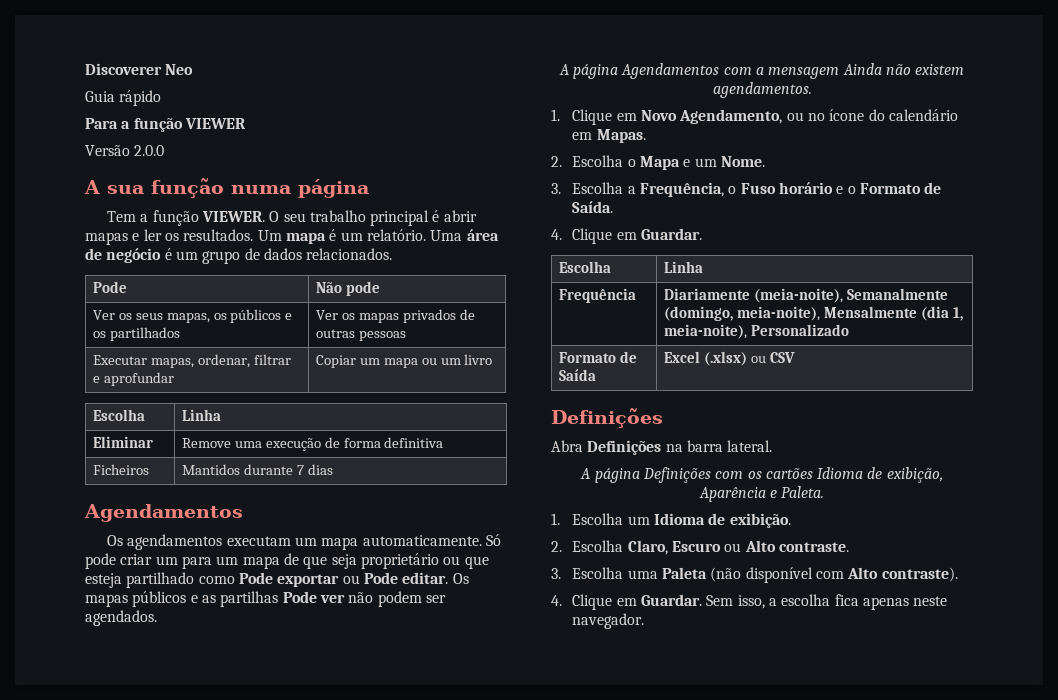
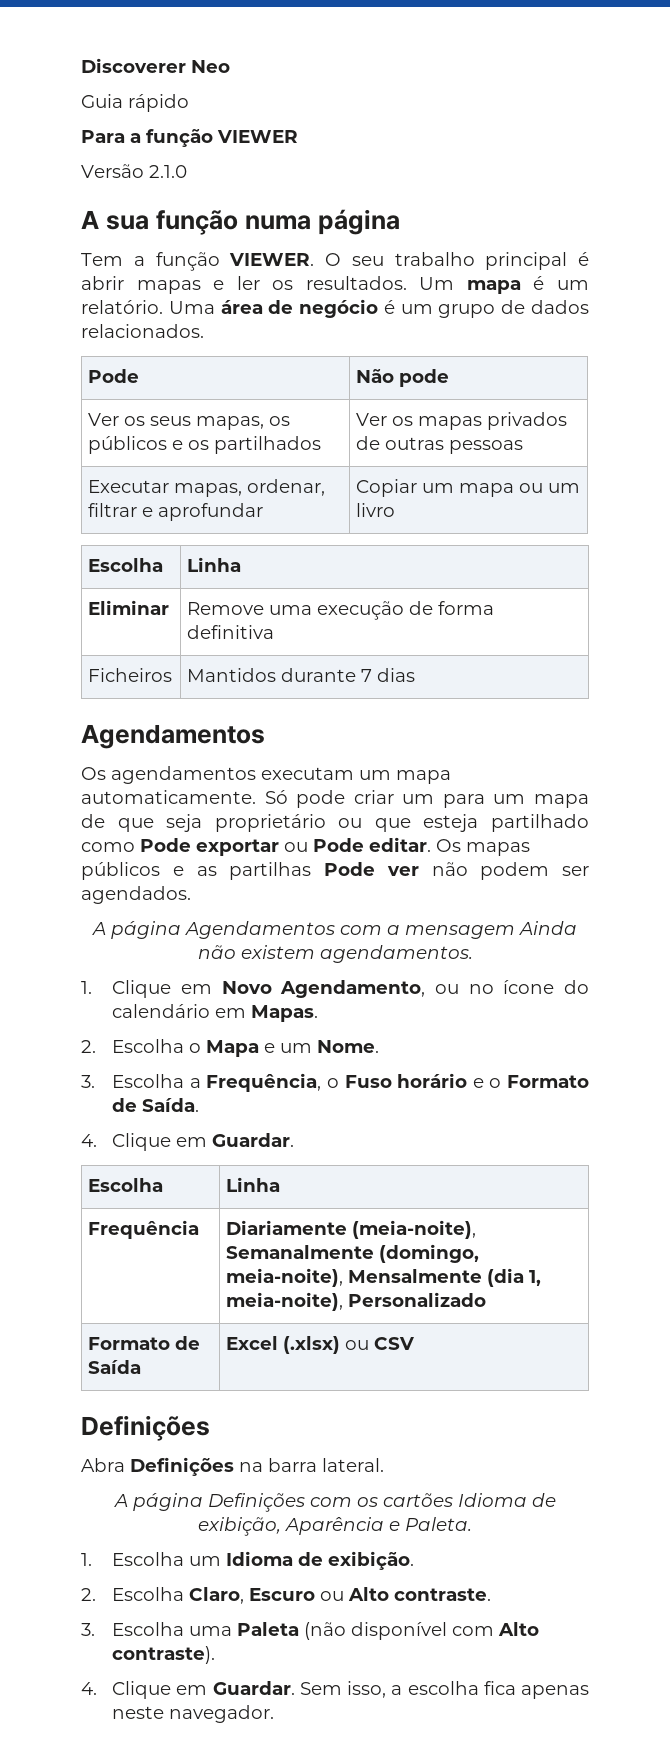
[134,145,165,156] 2.0.0 -> [149,165,187,178] 2.1.0

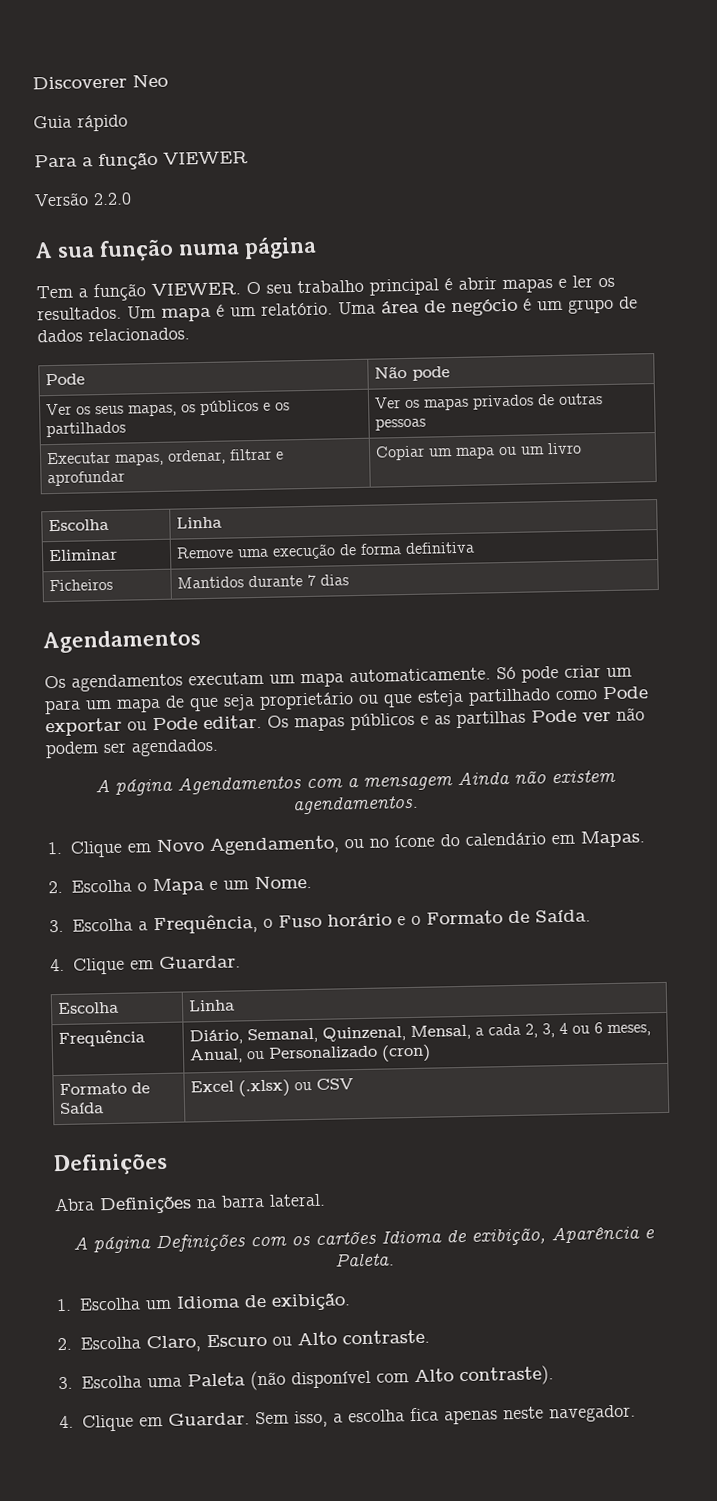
[149,165,187,178] 2.1.0 -> [93,192,132,206] 2.2.0
[226,1220,477,1239] [226,1244,480,1263] [226,1268,542,1287] [226,1292,344,1311] Diariamente (meia-noite), Semanalmente (domingo, meia-noite), Mensalmente (dia 1, meia-noite), -> [189,1022,652,1045] [189,1048,266,1064] Diário, Semanal, Quinzenal, Mensal, a cada 2, 3, 4 ou 6 meses, Anual, ou
(487, 1299) none -> [381,1044,432,1063] (cron)

